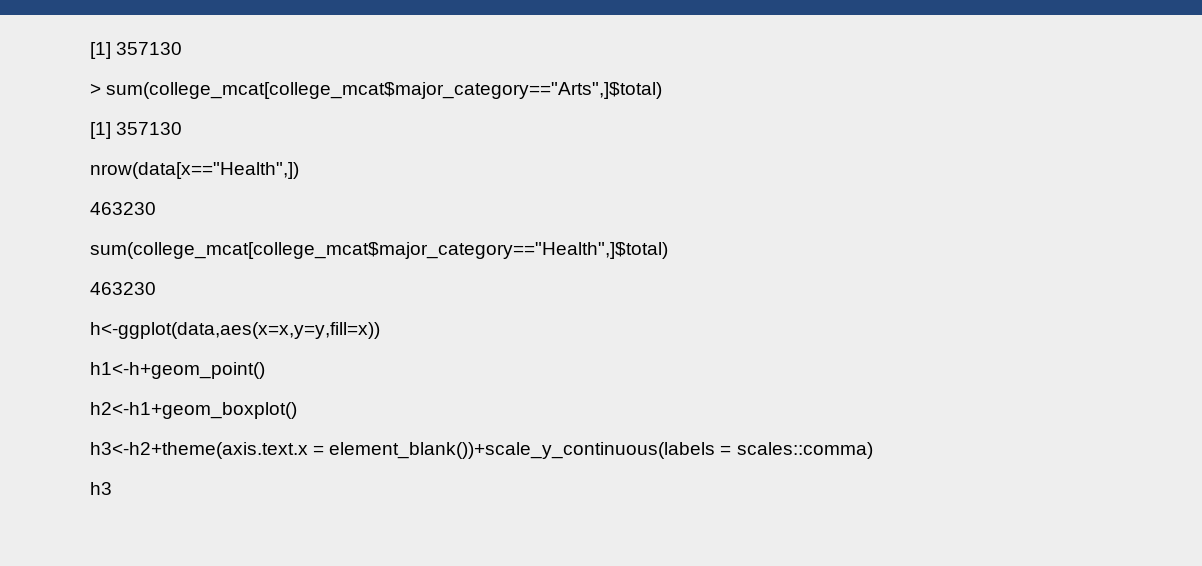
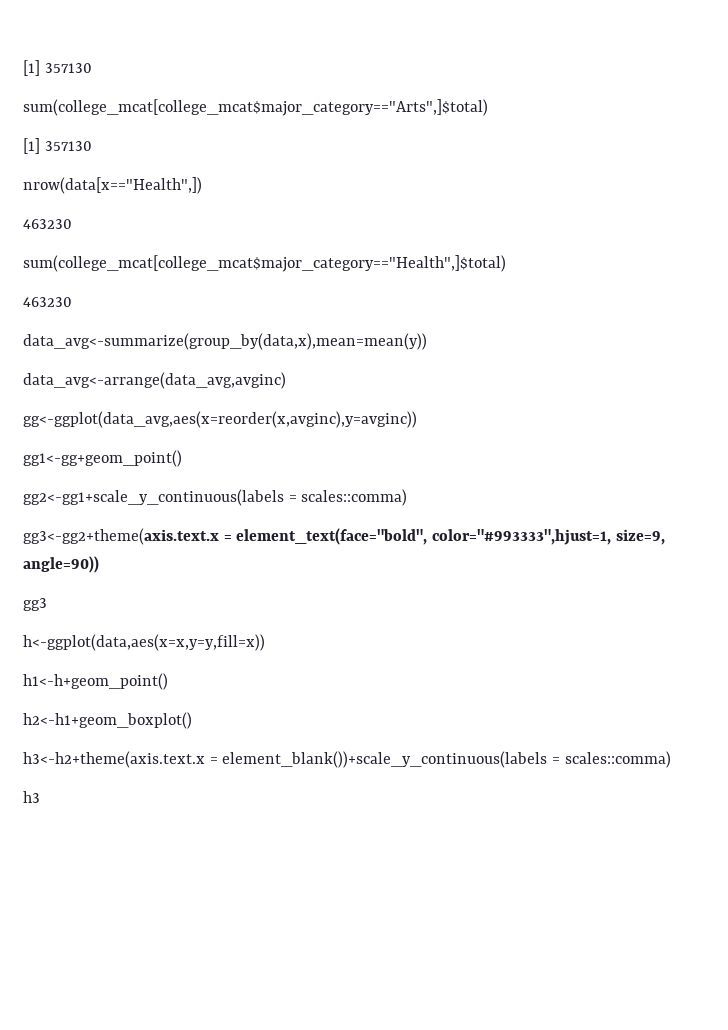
[90,42,183,59] [90,83,101,95] [1] 357130 // > -> [23,60,92,76] [1] 357130 //
(156, 288) none -> [23,333,427,350] [23,372,286,389] [23,411,417,428] [23,450,182,467] [23,489,408,506] [23,528,665,545] [23,556,99,573] [23,598,47,611] // data_avg<-summarize(group_by(data,x),mean=mean(y)) // data_avg<-arrange(data_avg,avginc) // gg<-ggplot(data_avg,aes(x=reorder(x,avginc),y=avginc)) // gg1<-gg+geom_point() // gg2<-gg1+scale_y_continuous(labels = scales::comma) // gg3<-gg2+theme(axis.text.x = element_text(face="bold", color="#993333",hjust=1, size=9, angle=90)) // gg3

